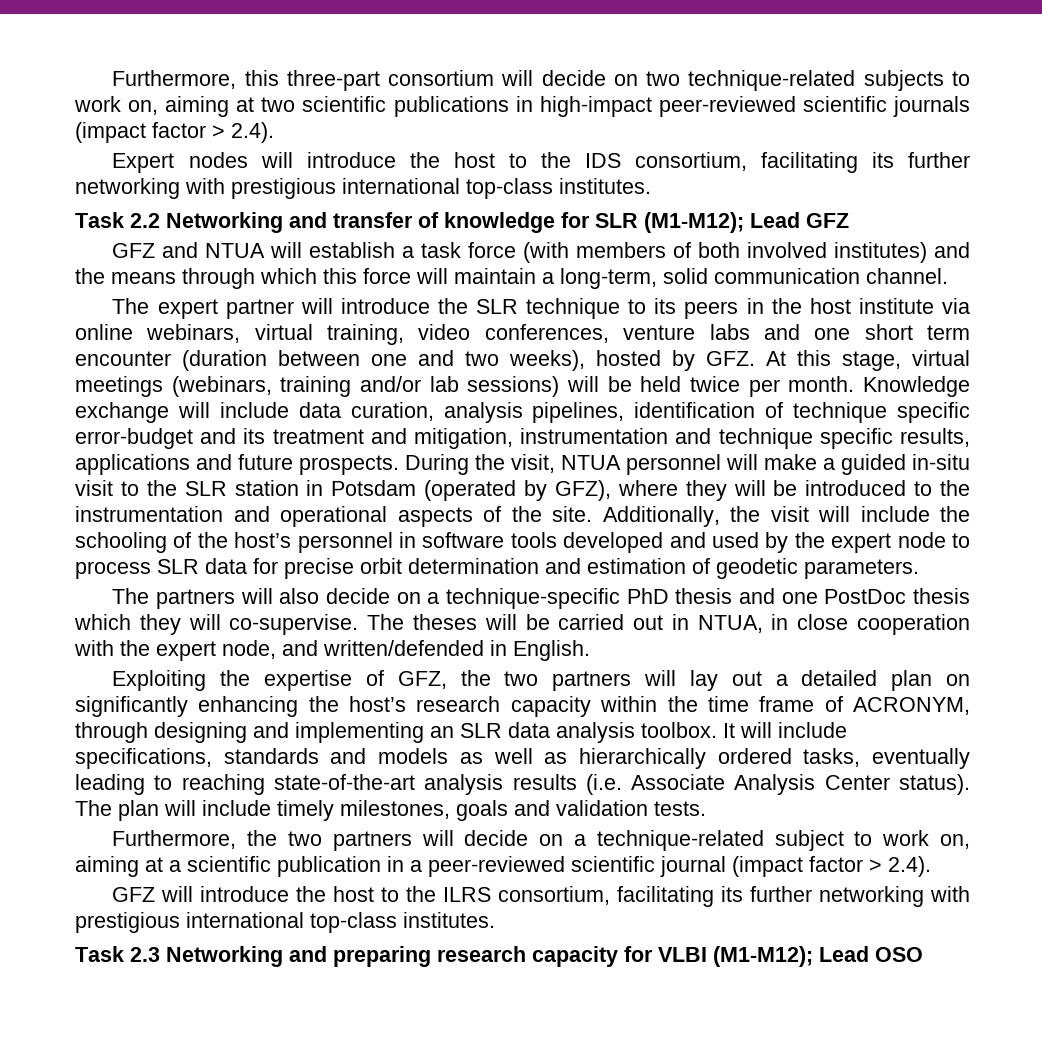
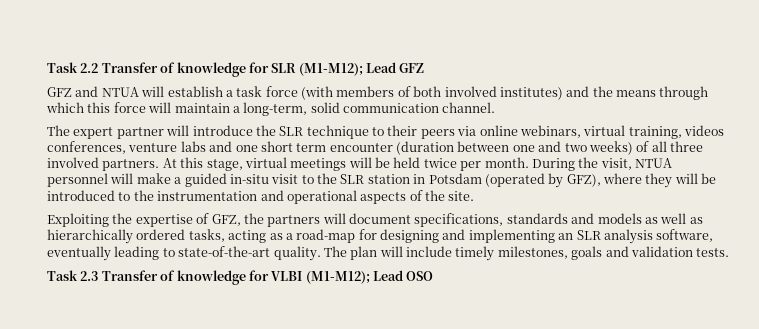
[112,70,970,91] [74,96,971,117] [75,122,274,143] [112,152,971,173] [75,178,651,199] [75,212,413,233] Furthermore, this three-part consortium will decide on two technique-related subjects to work on, aiming at two scientific publications in high-impact peer-reviewed scientific journals (impact factor > 2.4). // Expert nodes will introduce the host to the IDS consortium, facilitating its further networking with prestigious international top-class institutes. // Task 2.2 Networking and transfer -> [47,62,158,73] Task 2.2 Transfer
[654,298,934,319] its peers in the host institute -> [387,125,455,139] their peers
[418,324,471,340] video -> [684,125,724,136] videos
[509,350,755,371] weeks), hosted by GFZ. -> [588,141,703,155] [47,157,160,171] weeks) of all three involved partners.
[171,376,560,397] (webinars, training and/or lab sessions) -> (347, 164) none
[862,376,970,397] [75,402,970,423] [75,428,971,449] [75,454,399,475] Knowledge exchange will include data curation, analysis pipelines, identification of technique specific error-budget and its treatment and mitigation, instrumentation and technique specific results, applications and future prospects. -> (529, 162) none
[602,506,970,527] [75,532,970,553] [75,558,919,579] [112,588,970,609] [74,614,971,635] [74,640,590,661] Additionally, the visit will include the schooling of the host’s personnel in software tools developed and used by the expert node to process SLR data for precise orbit determination and estimation of geodetic parameters. // The partners will also decide on a technique-specific PhD thesis and one PostDoc thesis which they will co-supervise. The theses will be carried out in NTUA, in close cooperation with the expert node, and written/defended in English. -> (475, 196) none
[504,670,970,691] [75,696,971,717] [75,722,847,743] two partners will lay out a detailed plan on significantly enhancing the host’s research capacity within the time frame of ACRONYM, through designing and implementing an SLR data analysis toolbox. It will include -> [267,213,411,227] partners will document
[872,748,970,769] [75,774,970,795] eventually leading to reaching state-of-the-art analysis results (i.e. Associate Analysis Center status). -> [228,229,714,244] [47,246,321,261] acting as a road-map for designing and implementing an SLR analysis software, eventually leading to state-of-the-art quality.
[112,830,971,851] [75,856,931,877] [112,886,971,907] [75,912,495,933] [75,946,618,967] Furthermore, the two partners will decide on a technique-related subject to work on, aiming at a scientific publication in a peer-reviewed scientific journal (impact factor > 2.4). // GFZ will introduce the host to the ILRS consortium, facilitating its further networking with prestigious international top-class institutes. // Task 2.3 Networking and preparing research capacity -> [47,270,246,285] Task 2.3 Transfer of knowledge

